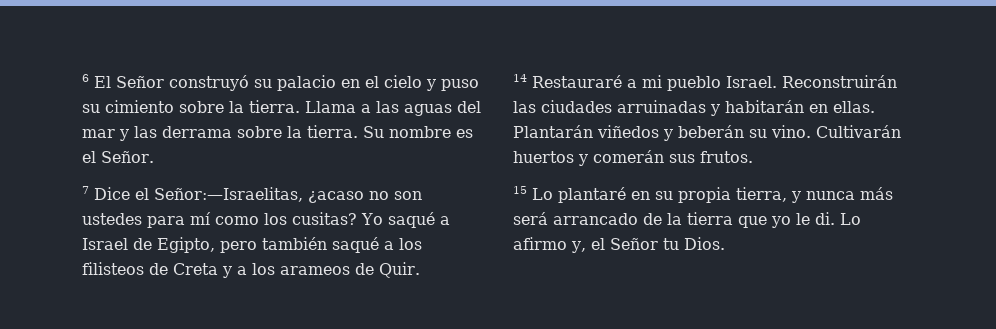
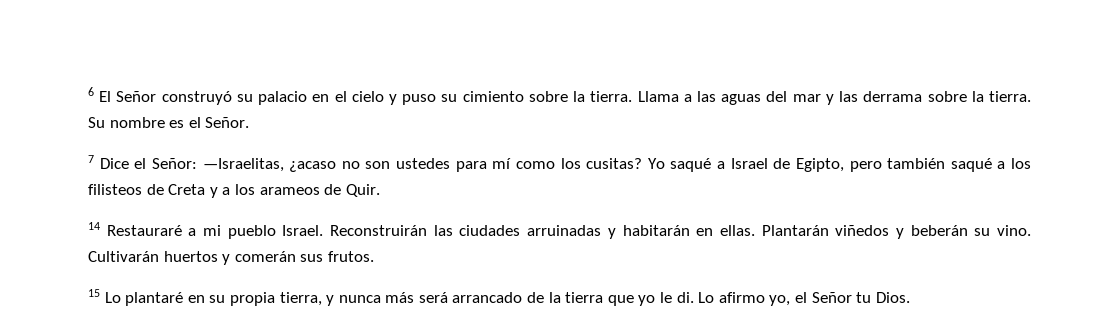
[154,187,303,202] Señor:—Israelitas, -> [151,158,284,172] Señor: —Israelitas,
[571,241,586,253] y, -> [769,295,791,306] yo,

